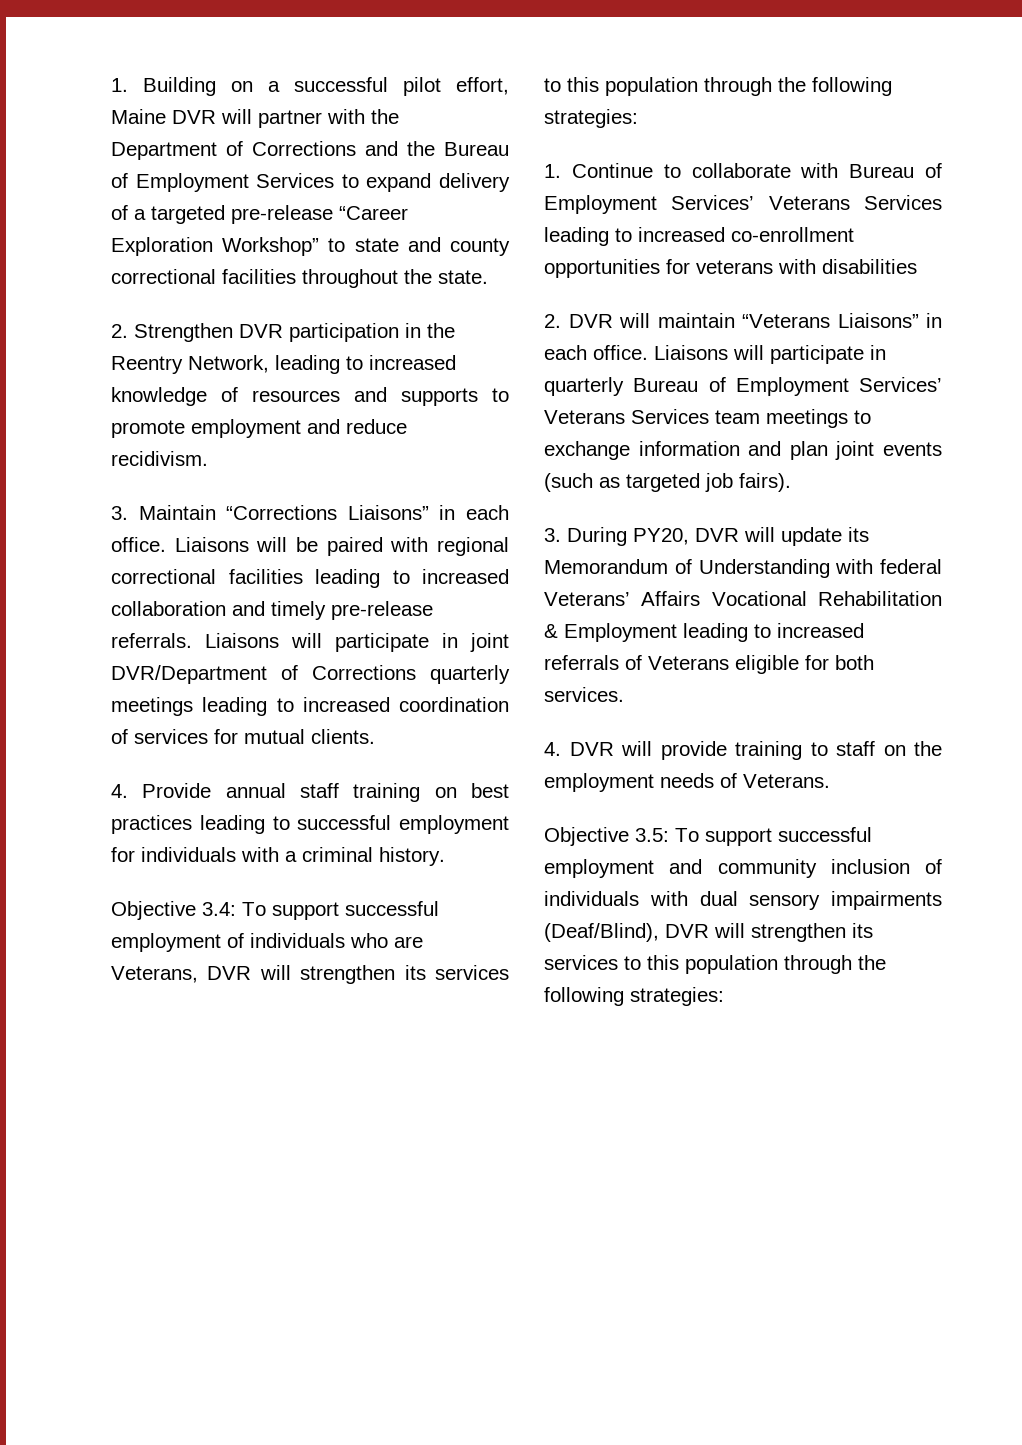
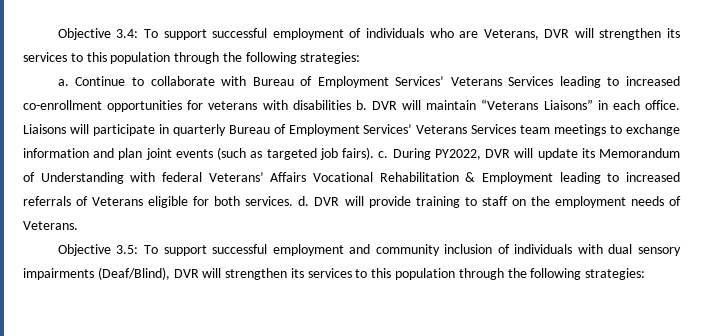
[111,77,509,96] [111,109,399,128] [111,141,509,160] [111,173,510,192] [111,205,408,224] [111,237,510,256] [111,269,488,288] [111,323,455,342] [111,355,456,374] [111,387,509,406] [111,419,407,438] [111,451,208,466] [111,505,509,520] [111,537,509,556] [111,569,509,588] [111,601,433,620] [111,633,509,652] [111,665,510,684] [111,697,509,716] [111,729,375,744] [111,783,509,802] [111,815,509,834] [111,847,445,866] 1. Building on a successful pilot effort, Maine DVR will partner with the Department of Corrections and the Bureau of Employment Services to expand delivery of a targeted pre-release “Career Exploration Workshop” to state and county correctional facilities throughout the state. // 2. Strengthen DVR participation in the Reentry Network, leading to increased knowledge of resources and supports to promote employment and reduce recidivism. // 3. Maintain “Corrections Liaisons” in each office. Liaisons will be paired with regional correctional facilities leading to increased collaboration and timely pre-release referrals. Liaisons will participate in joint DVR/Department of Corrections quarterly meetings leading to increased coordination of services for mutual clients. // 4. Provide annual staff training on best practices leading to successful employment for individuals with a criminal history. // -> (57, 34) none
[544,164,561,178] 1. -> [57,79,69,86] a.
[544,314,561,328] // 2. -> [355,100,367,110] b.
[544,527,689,546] // 3. During PY20, -> [378,148,481,160] c. During PY2022,
[544,742,561,756] // 4. -> [298,196,310,206] d.

